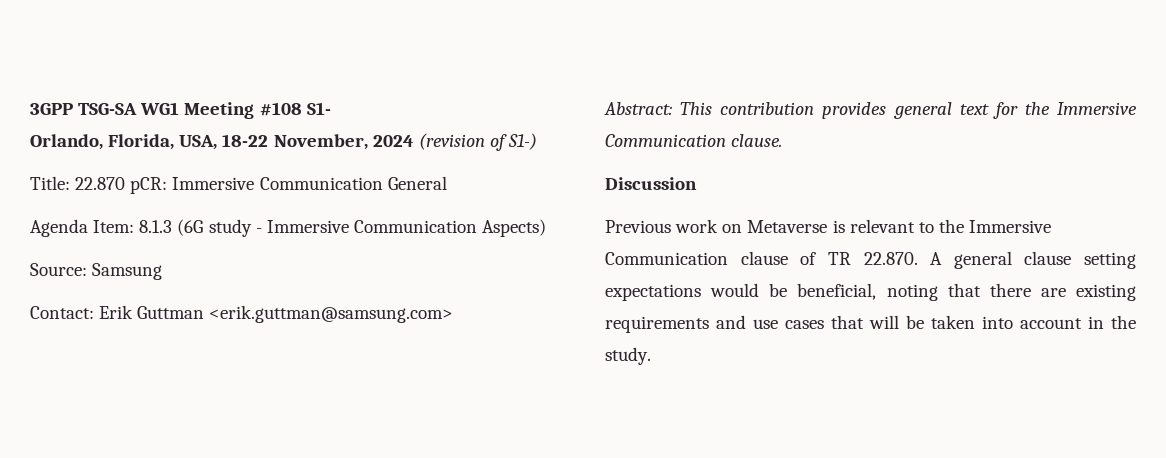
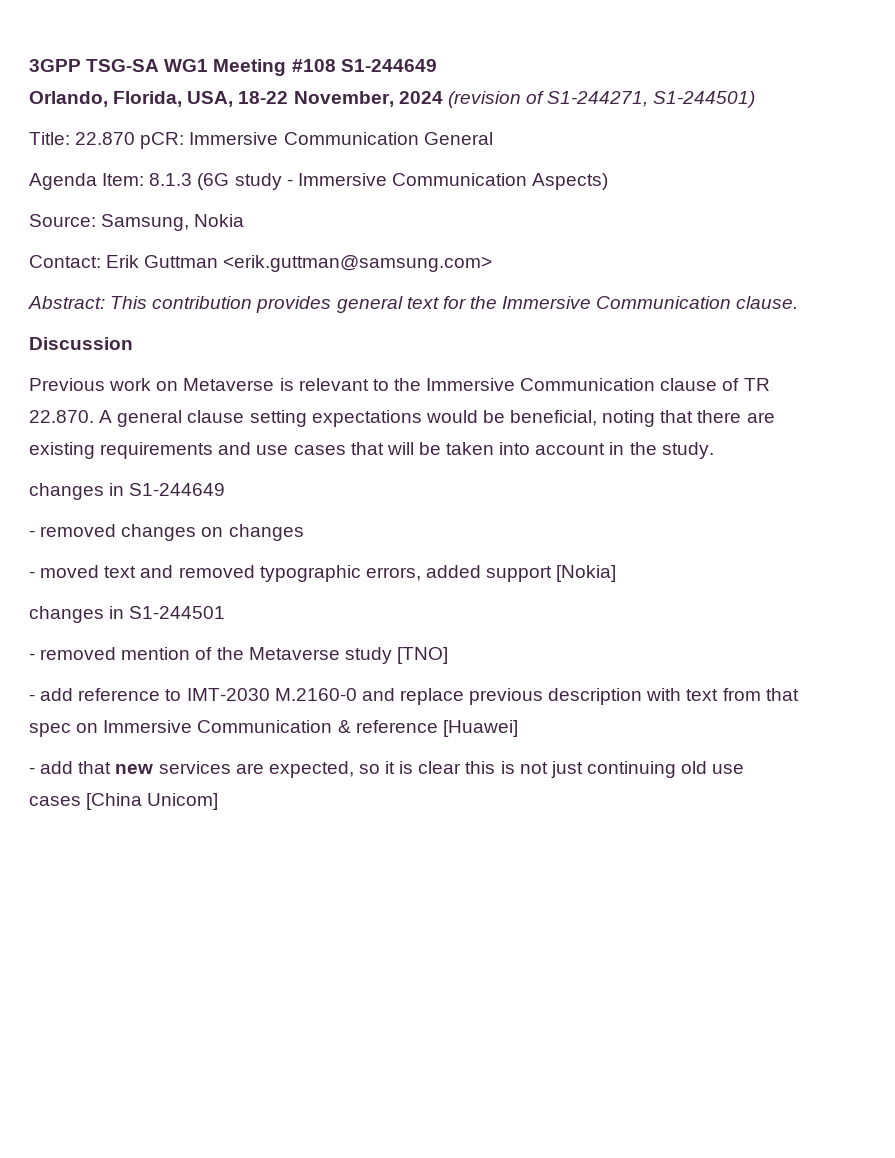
[306,102,331,115] S1- -> [340,59,437,72] S1-244649
[508,133,538,150] S1-) -> [547,91,756,108] S1-244271, S1-244501)
[92,263,163,280] Samsung -> [101,214,245,231] Samsung, Nokia
(651, 356) none -> [29,483,226,500] [29,524,304,541] [29,565,617,582] [29,606,226,623] [29,647,448,664] [29,688,799,705] [29,720,518,737] [29,761,745,778] [29,793,219,810] // changes in S1-244649 // - removed changes on changes // - moved text and removed typographic errors, added support [Nokia] // changes in S1-244501 // - removed mention of the Metaverse study [TNO] // - add reference to IMT-2030 M.2160-0 and replace previous description with text from that spec on Immersive Communication & reference [Huawei] // - add that new services are expected, so it is clear this is not just continuing old use cases [China Unicom]

